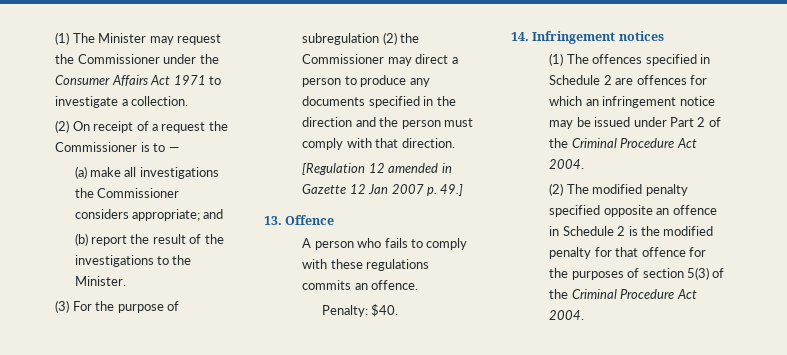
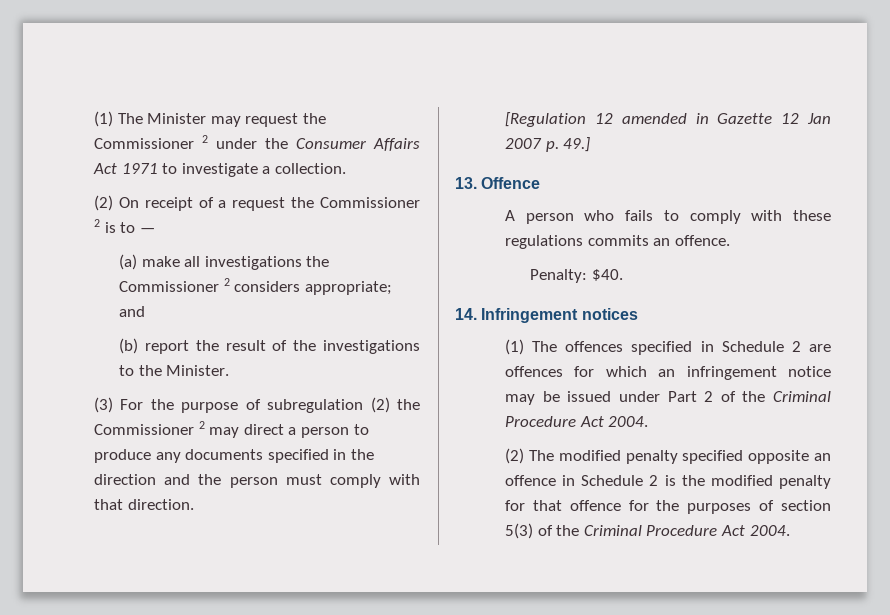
(160, 59) none -> [201,135,208,143] 2
(138, 147) none -> [93,219,100,227] 2
(180, 193) none -> [223,278,230,286] 2
(385, 59) none -> [198,421,205,429] 2

